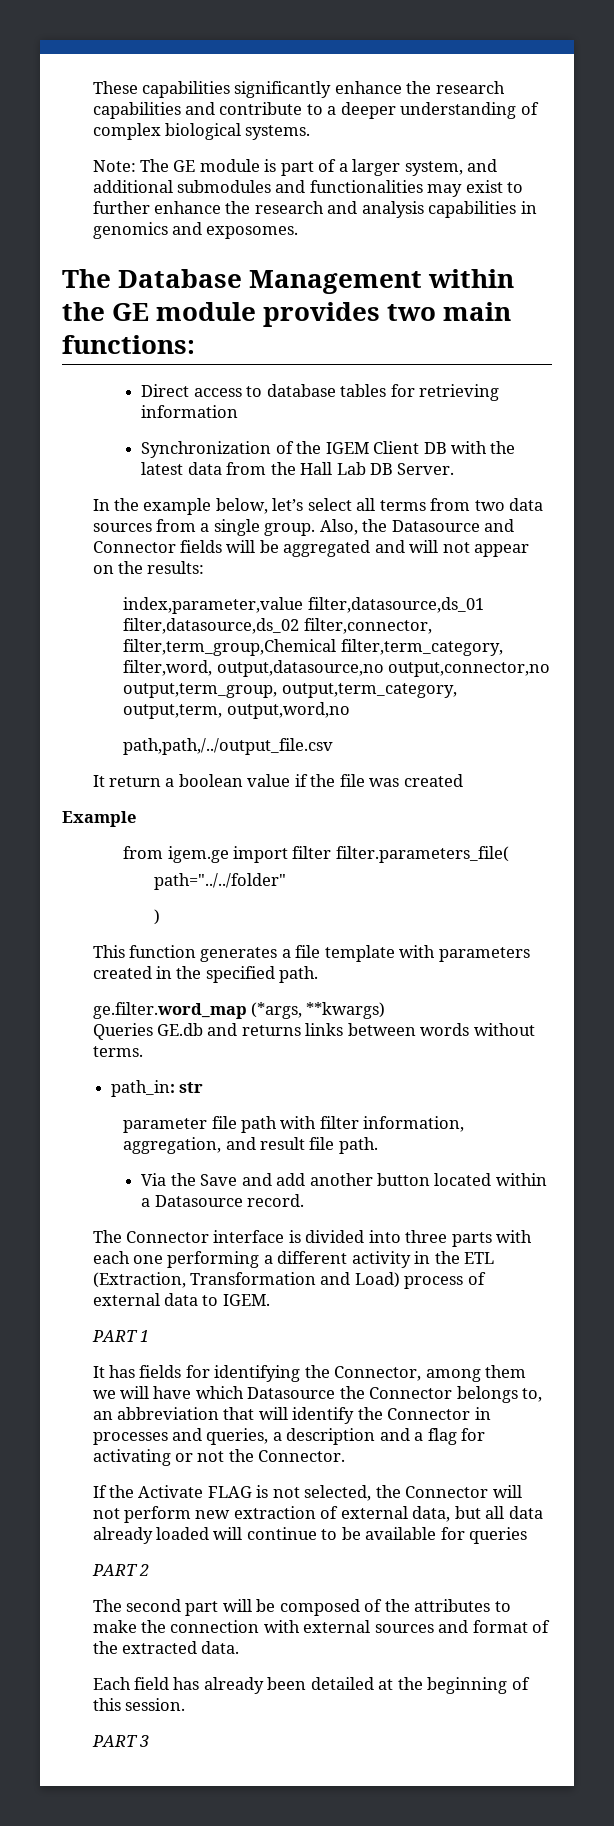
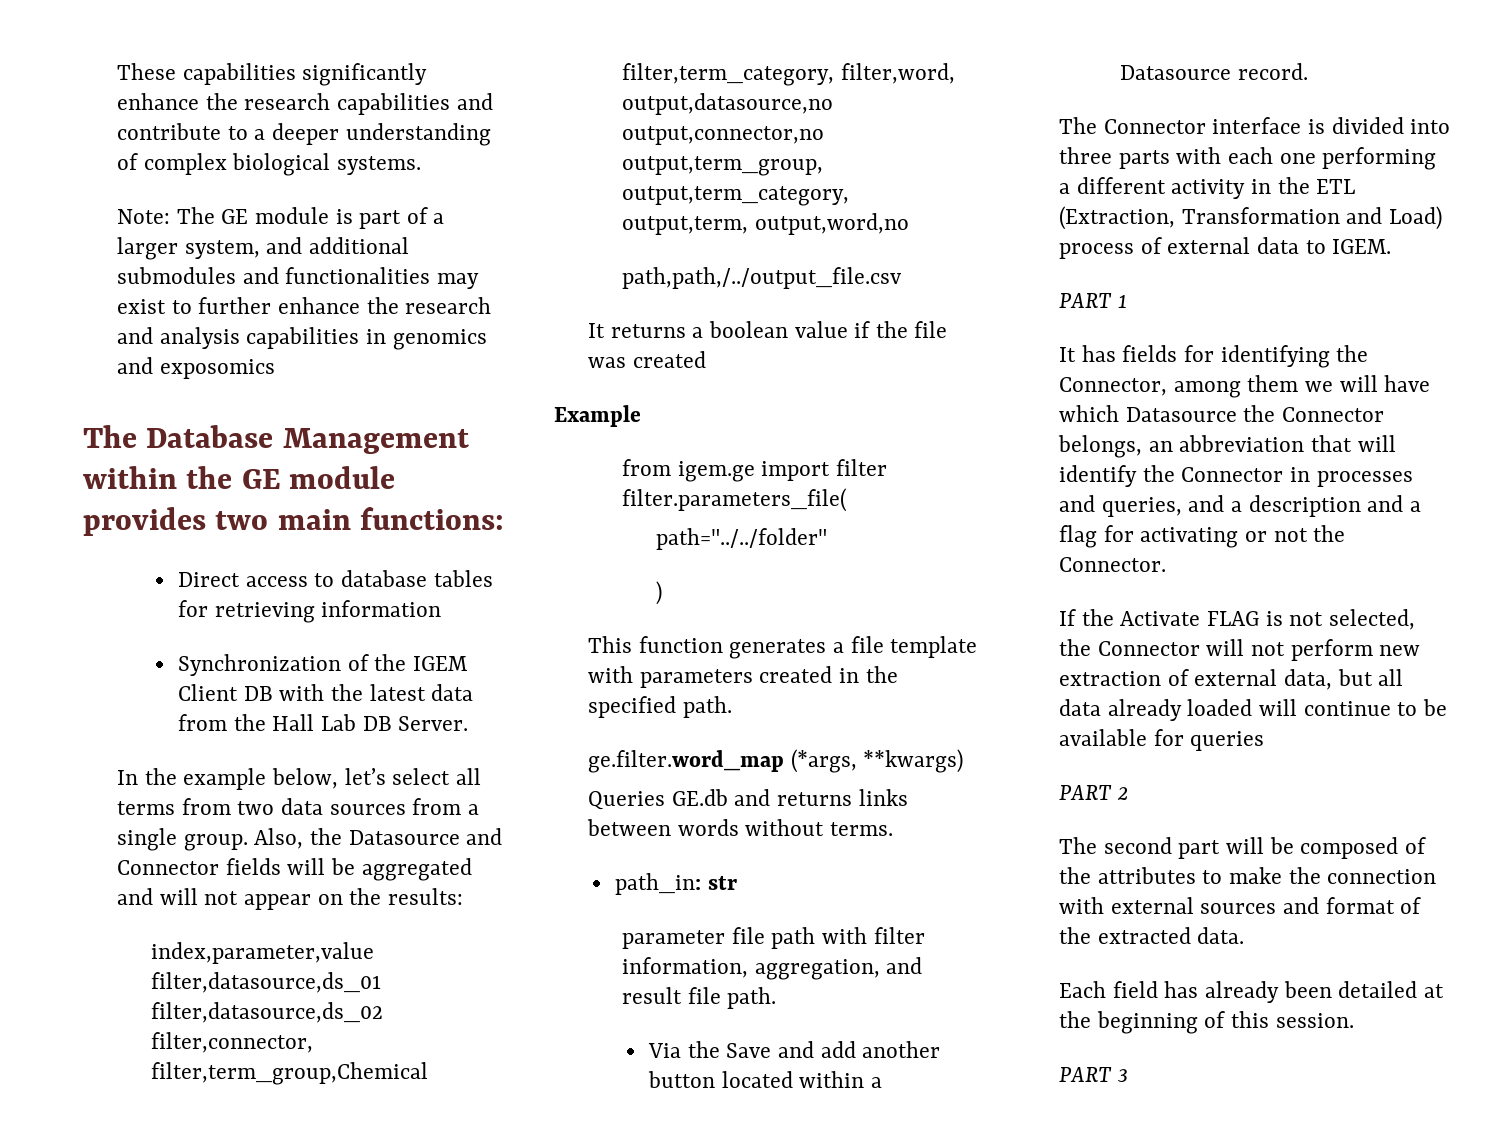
[206,226,299,239] exposomes. -> [159,359,275,379] exposomics
[108,776,161,787] return -> [610,324,686,338] returns
[456,1386,543,1403] belongs to, -> [1058,435,1143,458] belongs,
(269, 1436) none -> [1188,495,1225,512] and

